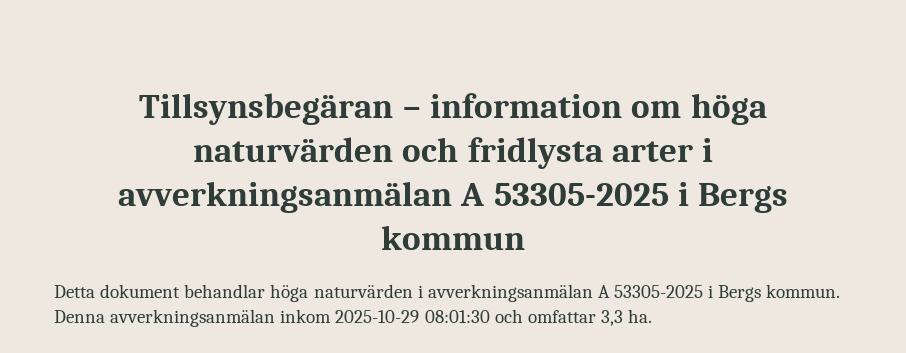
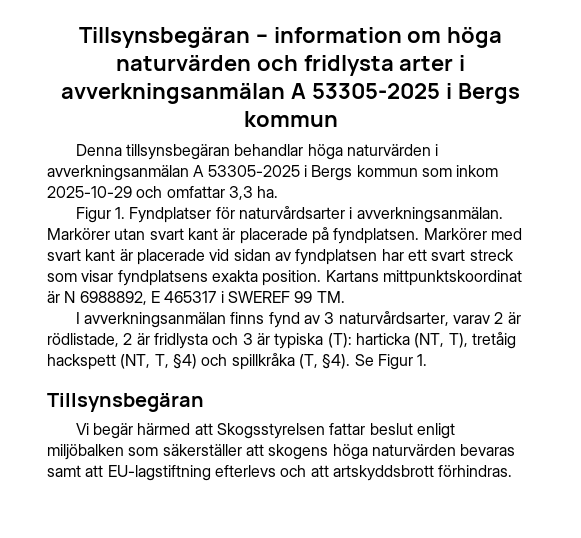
[54,284,181,298] Detta dokument -> [75,144,231,160] Denna tillsynsbegäran
[766,284,841,298] [54,309,276,327] kommun. Denna avverkningsanmälan -> [356,165,452,177] kommun som
[424,310,490,323] 08:01:30 -> (132, 192) none
(653, 316) none -> [75,206,503,223] [47,227,522,244] [47,249,514,265] [47,270,522,286] [47,291,345,305] [75,311,521,328] [47,332,516,349] [47,353,428,370] [47,393,204,412] [75,423,455,439] [47,444,516,460] [47,465,513,481] // Figur 1. Fyndplatser för naturvårdsarter i avverkningsanmälan. Markörer utan svart kant är placerade på fyndplatsen. Markörer med svart kant är placerade vid sidan av fyndplatsen har ett svart streck som visar fyndplatsens exakta position. Kartans mittpunktskoordinat är N 6988892, E 465317 i SWEREF 99 TM. // I avverkningsanmälan finns fynd av 3 naturvårdsarter, varav 2 är rödlistade, 2 är fridlysta och 3 är typiska (T): harticka (NT, T), tretåig hackspett (NT, T, §4) och spillkråka (T, §4). Se Figur 1. // Tillsynsbegäran // Vi begär härmed att Skogsstyrelsen fattar beslut enligt miljöbalken som säkerställer att skogens höga naturvärden bevaras samt att EU-lagstiftning efterlevs och att artskyddsbrott förhindras.

